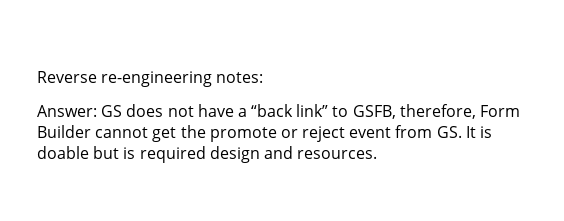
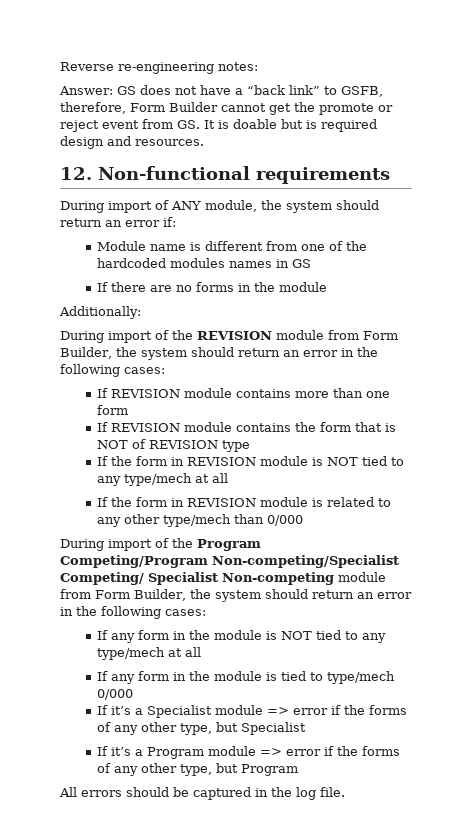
(378, 154) none -> [60,166,391,184] [60,200,379,213] [60,217,176,227] [97,241,368,251] [97,258,312,268] [97,282,328,292] [59,306,141,319] [60,330,398,343] [60,347,378,360] [60,364,165,377] [97,388,391,398] [97,405,129,415] [97,422,397,432] [97,439,251,452] [97,456,405,466] [97,473,229,486] [97,497,392,507] [97,514,304,527] [60,538,261,551] [60,555,399,568] [60,572,386,585] [60,589,412,602] [60,606,206,619] [97,630,387,643] [97,647,202,660] [97,671,396,684] [97,689,134,700] [97,705,408,718] [97,722,307,735] [97,746,401,759] [97,763,299,776] [59,787,345,800] // 12. Non-functional requirements // During import of ANY module, the system should return an error if: // Module name is different from one of the hardcoded modules names in GS // If there are no forms in the module // Additionally: // During import of the REVISION module from Form Builder, the system should return an error in the following cases: // If REVISION module contains more than one form // If REVISION module contains the form that is NOT of REVISION type // If the form in REVISION module is NOT tied to any type/mech at all // If the form in REVISION module is related to any other type/mech than 0/000 // During import of the Program Competing/Program Non-competing/Specialist Competing/ Specialist Non-competing module from Form Builder, the system should return an error in the following cases: // If any form in the module is NOT tied to any type/mech at all // If any form in the module is tied to type/mech 0/000 // If it’s a Specialist module => error if the forms of any other type, but Specialist // If it’s a Program module => error if the forms of any other type, but Program // All errors should be captured in the log file.

